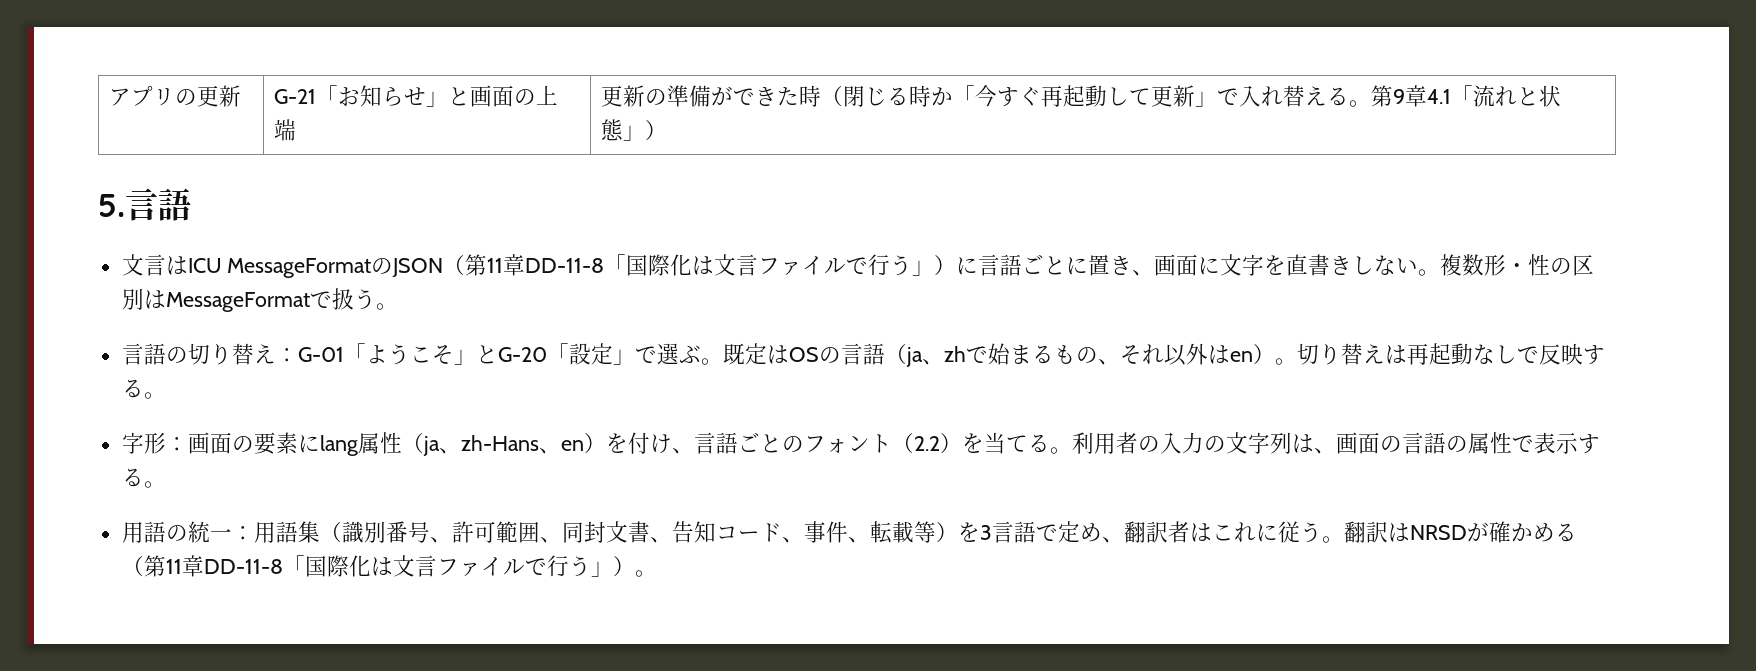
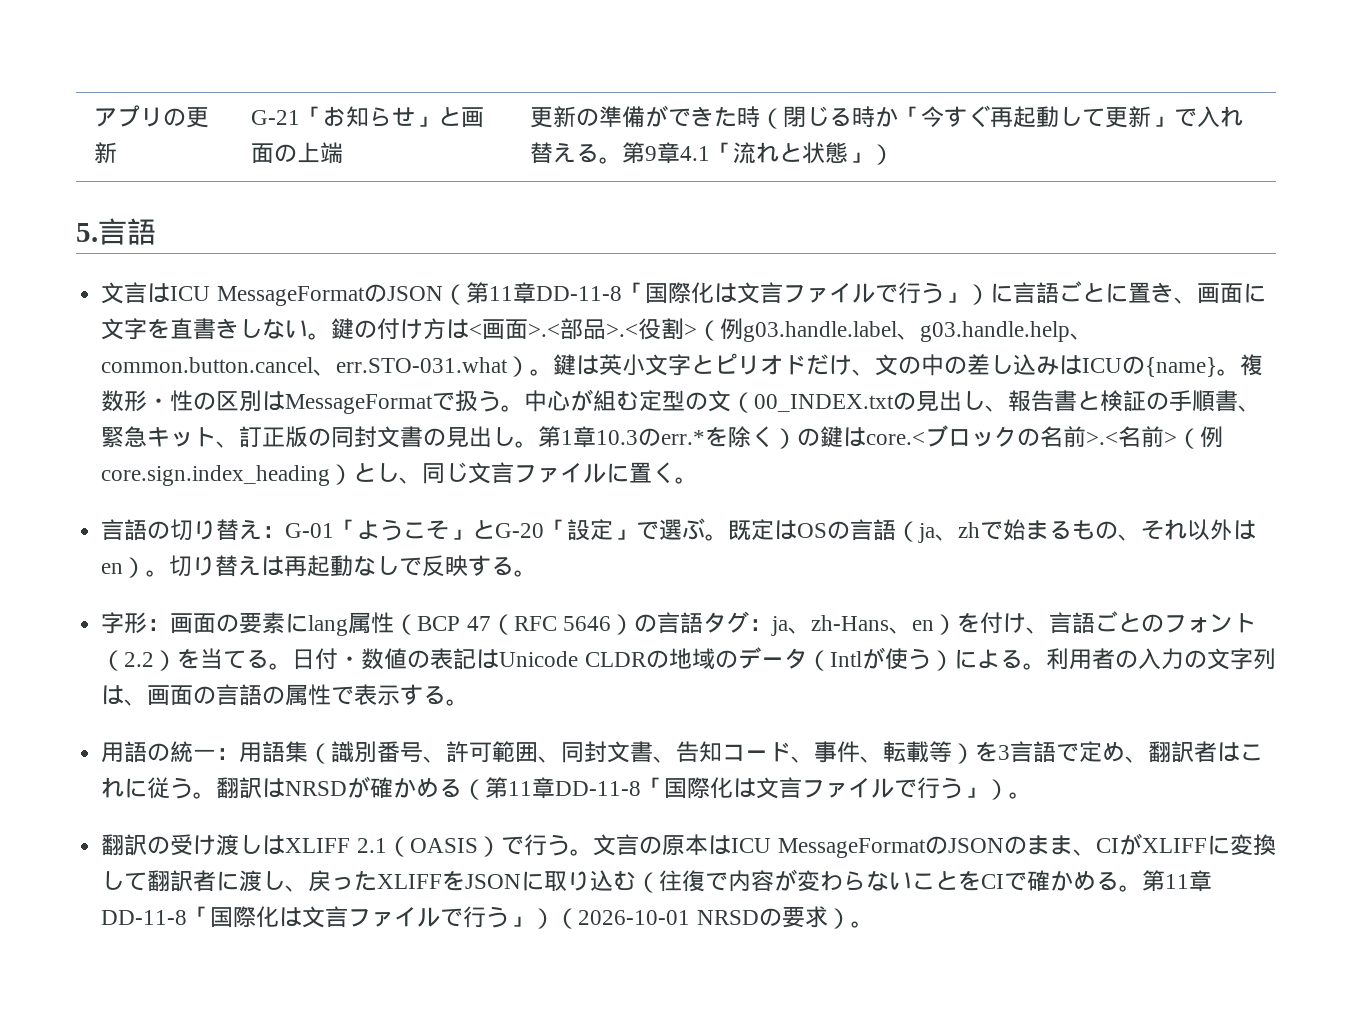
(1441, 272) none -> [331,318,1094,342] [101,353,1241,377] 鍵の付け方は<画面>.<部品>.<役割>（例g03.handle.label、g03.handle.help、common.button.cancel、err.STO-031.what）。鍵は英小文字とピリオドだけ、文の中の差し込みはICUの{name}。
(398, 306) none -> [524,389,1262,413] [101,425,1224,449] [101,462,699,486] 中心が組む定型の文（00_INDEX.txtの見出し、報告書と検証の手順書、緊急キット、訂正版の同封文書の見出し。第1章10.3のerr.*を除く）の鍵はcore.<ブロックの名前>.<名前>（例core.sign.index_heading）とし、同じ文言ファイルに置く。
(424, 443) none -> [417,611,772,635] BCP 47（RFC 5646）の言語タグ：
(1072, 450) none -> [292,647,1046,671] 日付・数値の表記はUnicode CLDRの地域のデータ（Intlが使う）による。
(657, 573) none -> [101,833,1276,858] [101,869,1213,893] [101,906,874,929] // 翻訳の受け渡しはXLIFF 2.1（OASIS）で行う。文言の原本はICU MessageFormatのJSONのまま、CIがXLIFFに変換して翻訳者に渡し、戻ったXLIFFをJSONに取り込む（往復で内容が変わらないことをCIで確かめる。第11章DD-11-8「国際化は文言ファイルで行う」）（2026-10-01 NRSDの要求）。

